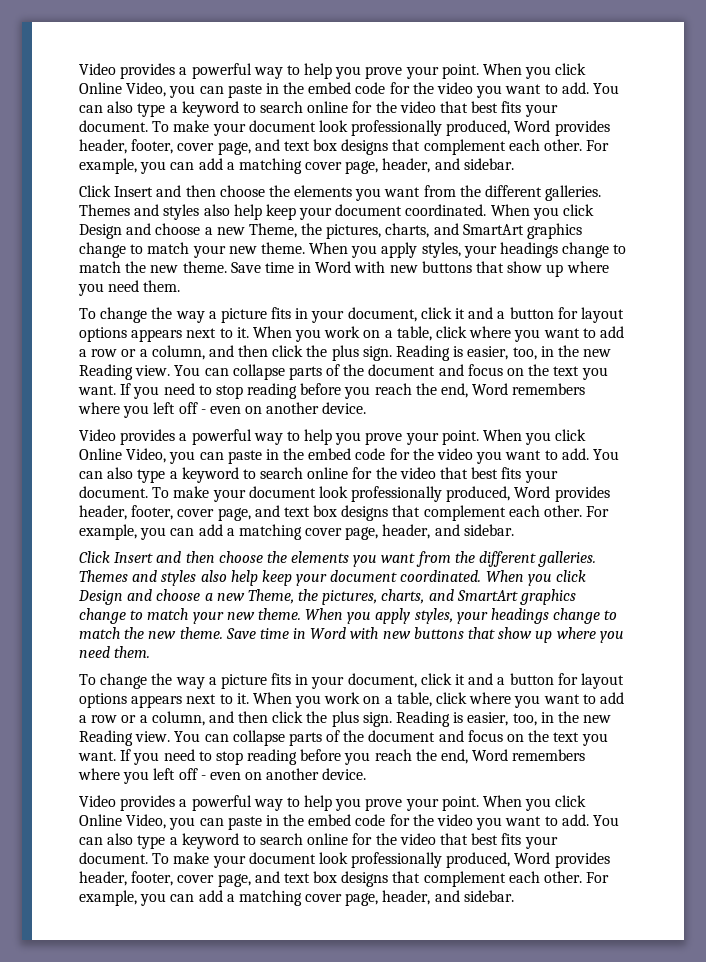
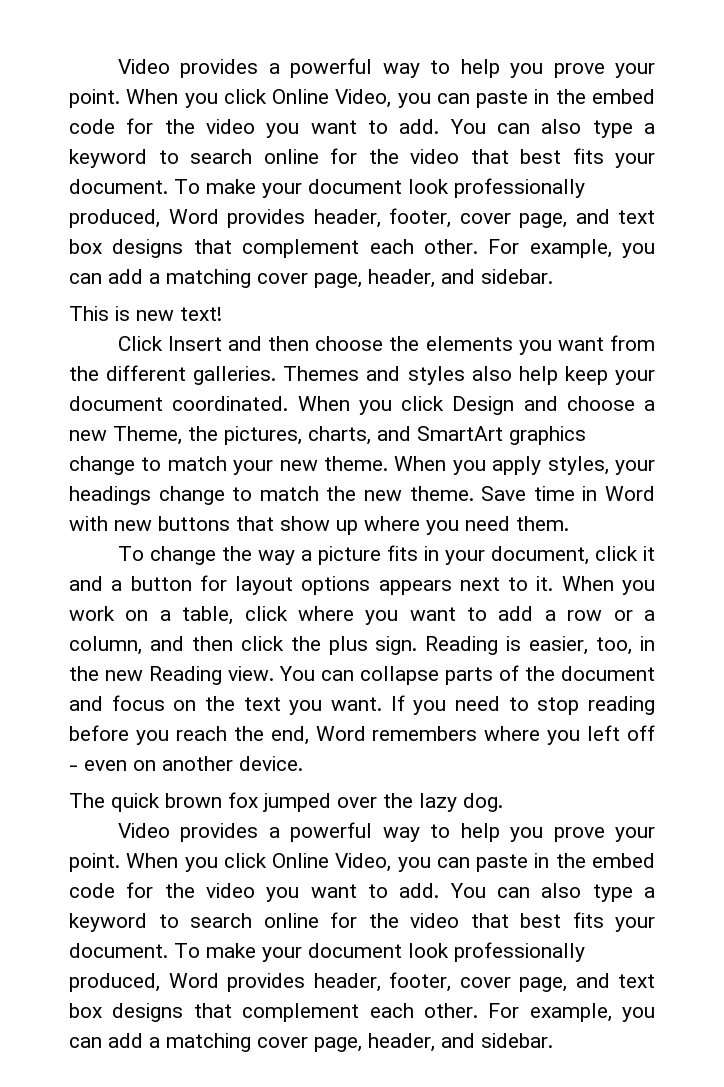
(514, 164) none -> [69,306,222,321] // This is new text!
[79,429,587,445] [79,448,619,464] [79,467,558,483] [79,486,610,502] [79,505,610,521] [79,524,514,540] [79,551,597,567] [79,570,587,586] [78,589,577,605] [79,608,618,624] [79,627,624,643] [79,646,151,658] [79,673,624,689] [79,692,624,708] [79,711,612,727] [79,730,608,746] [78,749,586,765] [78,768,367,784] Video provides a powerful way to help you prove your point. When you click Online Video, you can paste in the embed code for the video you want to add. You can also type a keyword to search online for the video that best fits your document. To make your document look professionally produced, Word provides header, footer, cover page, and text box designs that complement each other. For example, you can add a matching cover page, header, and sidebar. // Click Insert and then choose the elements you want from the different galleries. Themes and styles also help keep your document coordinated. When you click Design and choose a new Theme, the pictures, charts, and SmartArt graphics change to match your new theme. When you apply styles, your headings change to match the new theme. Save time in Word with new buttons that show up where you need them. // To change the way a picture fits in your document, click it and a button for layout options appears next to it. When you work on a table, click where you want to add a row or a column, and then click the plus sign. Reading is easier, too, in the new Reading view. You can collapse parts of the document and focus on the text you want. If you need to stop reading before you reach the end, Word remembers where you left off - even on another device. -> [69,792,503,812] The quick brown fox jumped over the lazy dog.

